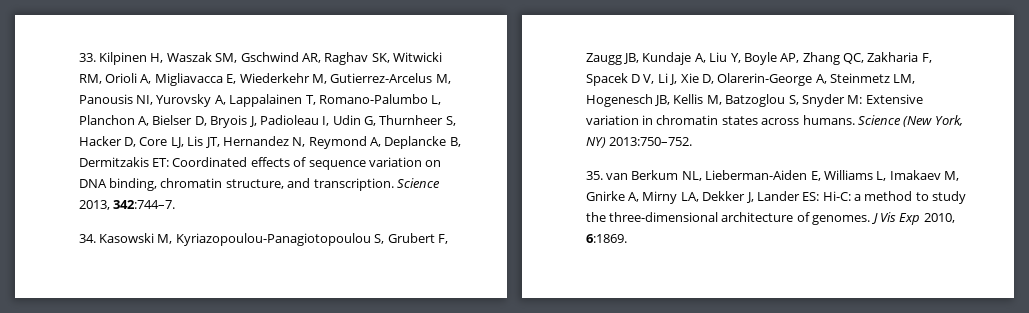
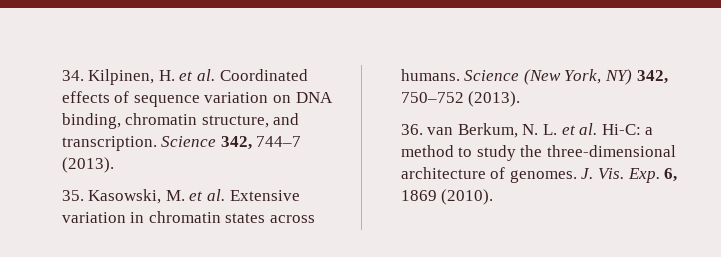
[78,52,443,65] [78,73,451,86] [78,94,442,107] [78,115,456,128] [78,136,461,149] [78,157,170,167] 33. Kilpinen H, Waszak SM, Gschwind AR, Raghav SK, Witwicki RM, Orioli A, Migliavacca E, Wiederkehr M, Gutierrez-Arcelus M, Panousis NI, Yurovsky A, Lappalainen T, Romano-Palumbo L, Planchon A, Bielser D, Bryois J, Padioleau I, Udin G, Thurnheer S, Hacker D, Core LJ, Lis JT, Hernandez N, Reymond A, Deplancke B, Dermitzakis ET: -> [61,69,216,85] 34. Kilpinen, H. et al.
[78,200,176,210] [78,233,448,246] [585,52,932,65] [585,73,916,86] [585,94,863,107] 2013, 342:744–7. // 34. Kasowski M, Kyriazopoulou-Panagiotopoulou S, Grubert F, Zaugg JB, Kundaje A, Liu Y, Boyle AP, Zhang QC, Zakharia F, Spacek D V, Li J, Xie D, Olarerin-George A, Steinmetz LM, Hogenesch JB, Kellis M, Batzoglou S, Snyder M: -> [220,136,302,150] [61,157,114,173] [61,189,226,204] 342, 744–7 (2013). // 35. Kasowski, M. et al.
[609,137,693,146] [585,170,960,181] [585,191,820,204] 2013:750–752. // 35. van Berkum NL, Lieberman-Aiden E, Williams L, Imakaev M, Gnirke A, Mirny LA, Dekker J, Lander ES: -> [636,70,668,84] [400,91,521,107] [400,123,598,138] 342, 750–752 (2013). // 36. van Berkum, N. L. et al.
[870,212,955,225] [585,234,627,243] J Vis Exp 2010, 6:1869. -> [581,168,678,183] [400,189,494,205] J. Vis. Exp. 6, 1869 (2010).

